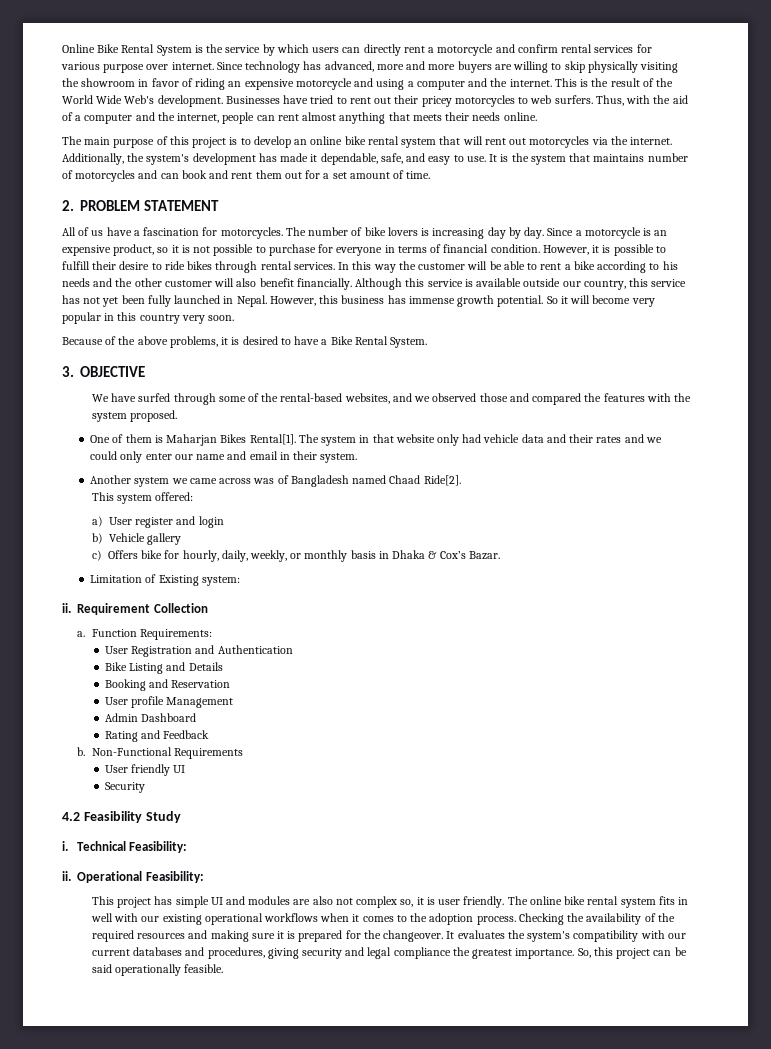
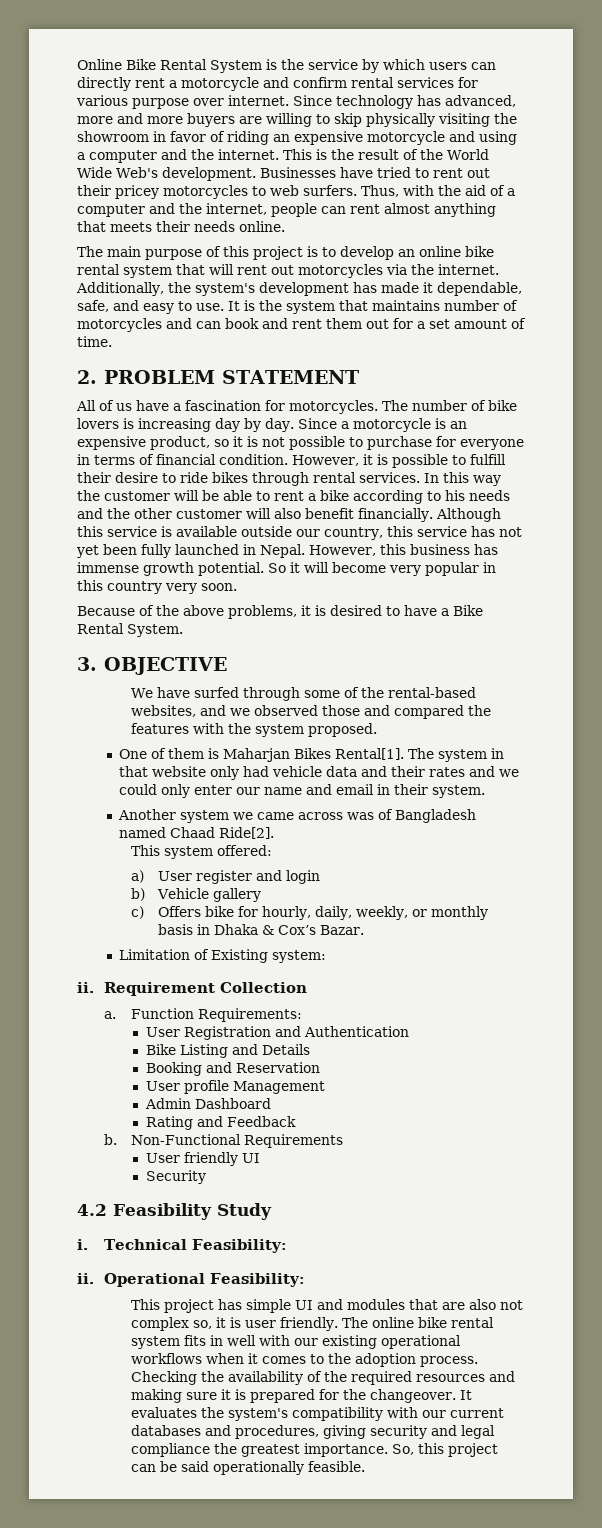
(291, 900) none -> [408,1299,438,1310] that

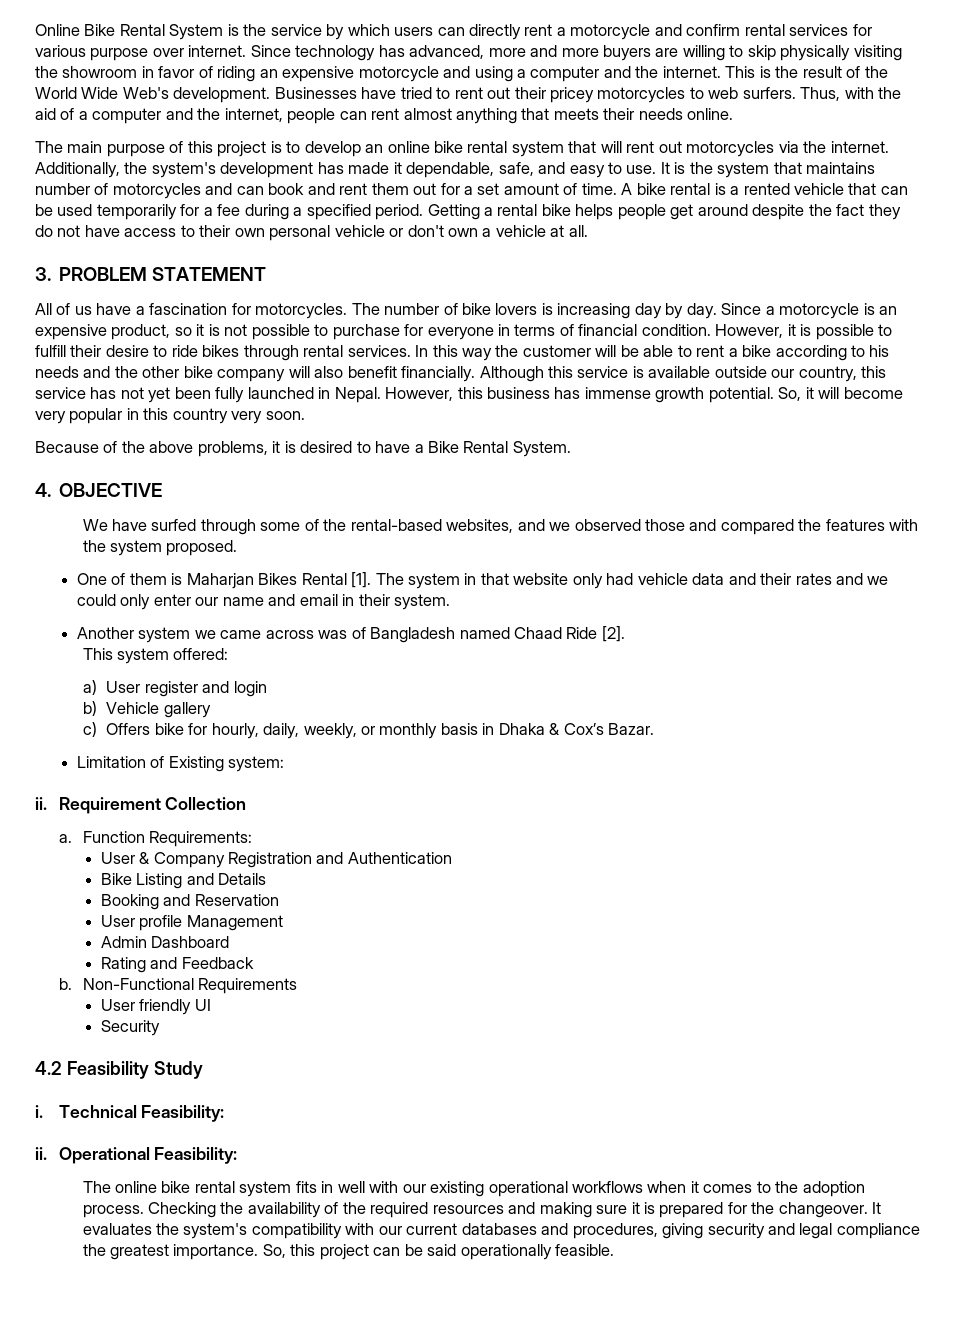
[77,370,97,384] // 2. -> [621,183,908,195] [35,204,901,220] [35,225,588,241] [35,267,51,281] A bike rental is a rented vehicle that can be used temporarily for a fee during a specified period. Getting a rental bike helps people get around despite the fact they do not have access to their own personal vehicle or don't own a vehicle at all. // 3.
[176,509,242,519] customer -> [183,366,286,382] bike company
[268,563,286,573] So -> [778,387,802,401] So,
[77,657,97,671] 3. -> [35,483,51,497] 4.
[334,748,404,760] Rental[1]. -> [301,572,372,588] Rental [1].
[218,827,274,839] Ride[2]. -> [566,626,625,642] Ride [2].
(180, 1032) none -> [139,852,225,868] & Company
[130,1299,523,1313] [130,1317,338,1331] This project has simple UI and modules that are also not complex so, it is user friendly. -> (238, 1155) none

